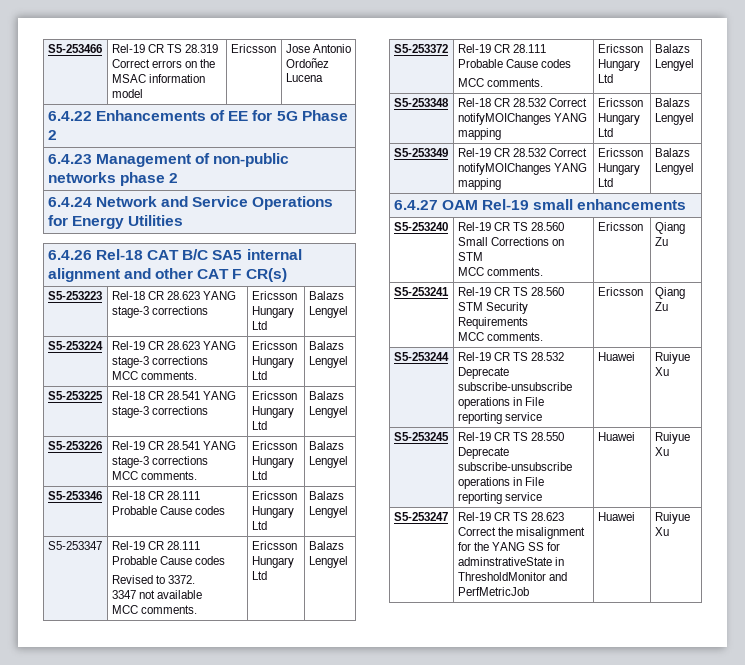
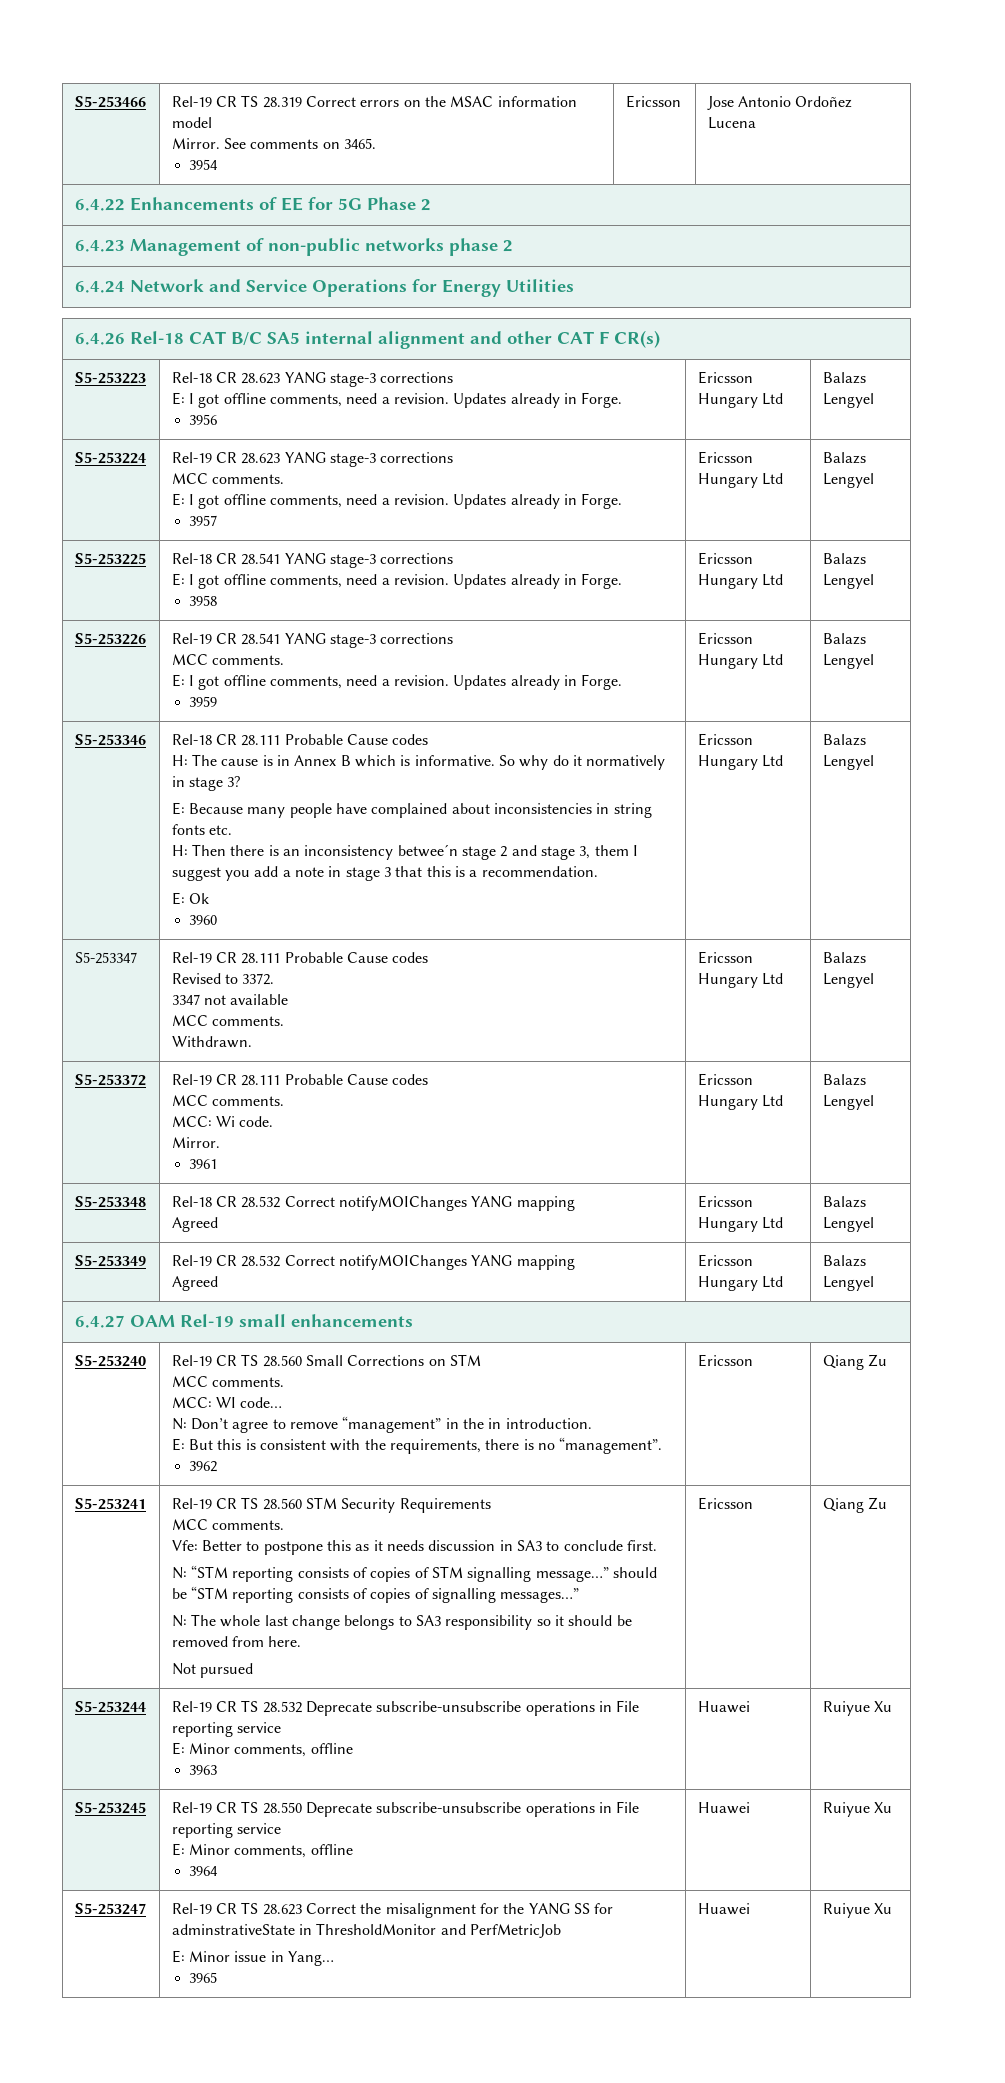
(143, 93) none -> [171,138,377,149] [189,159,219,170] // Mirror. See comments on 3465. // 3954
(208, 310) none -> [171,392,623,408] [189,414,218,425] // E: I got offline comments, need a revision. Updates already in Forge. // 3956
(197, 375) none -> [171,493,623,509] [189,515,218,526] // E: I got offline comments, need a revision. Updates already in Forge. // 3957
(208, 410) none -> [171,573,623,589] [189,595,218,606] // E: I got offline comments, need a revision. Updates already in Forge. // 3958
(197, 475) none -> [171,674,623,690] [189,696,218,707] // E: I got offline comments, need a revision. Updates already in Forge. // 3959
(225, 510) none -> [171,754,666,770] [171,776,241,791] [171,802,652,818] [171,824,233,835] [171,844,638,860] [171,866,598,881] [171,892,210,905] [189,915,218,925] // H: The cause is in Annex B which is informative. So why do it normatively in stage 3? // E: Because many people have complained about inconsistencies in string fonts etc. // H: Then there is an inconsistency betwee´n stage 2 and stage 3, them I suggest you add a note in stage 3 that this is a recommendation. // E: Ok // 3960
(197, 609) none -> [171,1036,252,1048] // Withdrawn.
(543, 82) none -> [171,1116,274,1127] [171,1137,220,1148] [189,1159,218,1169] // MCC: Wi code. // Mirror. // 3961
(501, 134) none -> [171,1217,218,1232] // Agreed
(501, 184) none -> [171,1276,218,1291] // Agreed
(543, 271) none -> [171,1397,283,1408] [171,1416,592,1433] [171,1437,663,1454] [189,1461,218,1472] // MCC: WI code… // N: Don’t agree to remove “management” in the in introduction. // E: But this is consistent with the requirements, there is no “management”. // 3962
(543, 336) none -> [171,1540,657,1555] [171,1565,657,1582] [171,1586,580,1603] [171,1614,632,1630] [171,1636,302,1647] [171,1663,254,1678] // Vfe: Better to postpone this as it needs discussion in SA3 to conclude first. // N: “STM reporting consists of copies of STM signalling message…” should be “STM reporting consists of copies of signalling messages…” // N: The whole last change belongs to SA3 responsibility so it should be removed from here. // Not pursued
(542, 416) none -> [171,1742,353,1757] [189,1765,218,1775] // E: Minor comments, offline // 3963
(542, 496) none -> [171,1843,353,1858] [189,1866,219,1876] // E: Minor comments, offline // 3964
(529, 591) none -> [171,1950,335,1966] [189,1972,218,1983] // E: Minor issue in Yang… // 3965

